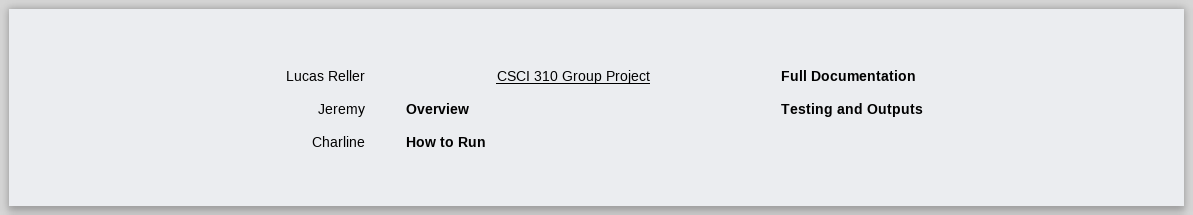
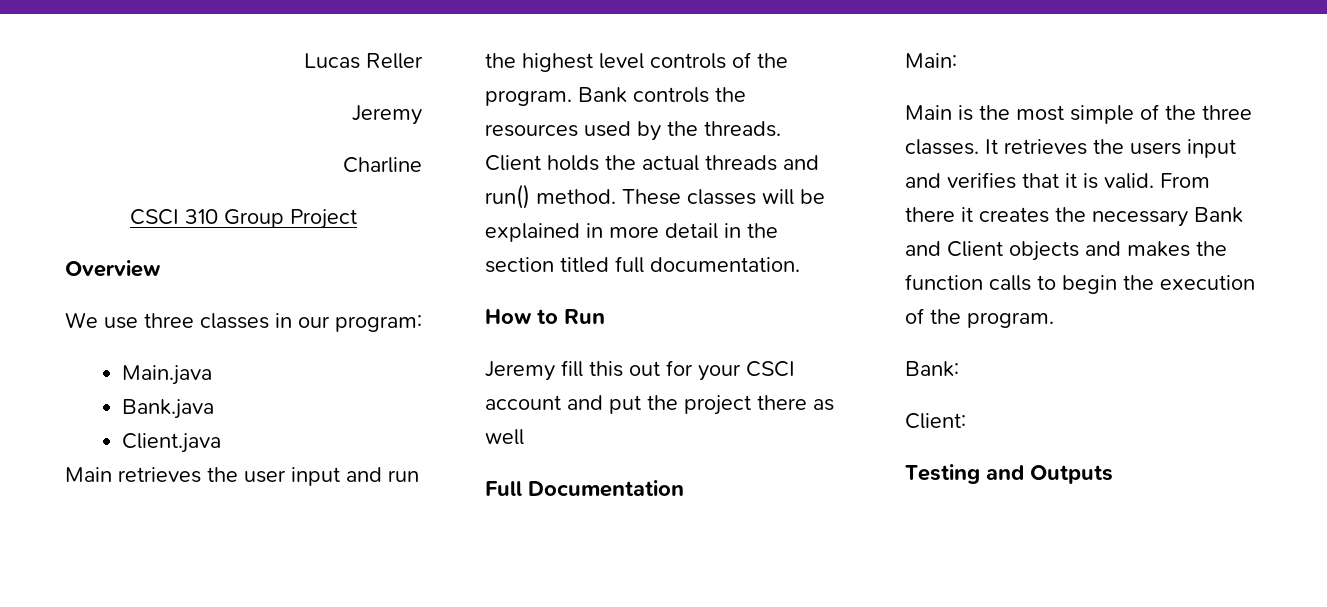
[406,137,486,147] [781,70,916,81] How to Run // Full Documentation -> [65,312,422,332] [122,365,213,385] [122,399,215,419] [122,433,222,453] [65,467,419,486] [485,52,788,72] [485,87,746,106] [485,121,781,141] [485,155,819,171] [485,184,825,209] [485,223,778,242] [485,256,800,273] [485,309,605,324] [485,360,795,381] [485,395,834,415] [485,429,524,445] [485,480,684,497] [905,53,957,68] [905,104,1252,124] [905,139,1236,158] [905,172,1210,189] [905,207,1243,227] [905,241,1227,261] [905,274,1255,294] [905,308,1054,328] [905,361,959,377] [905,413,966,429] We use three classes in our program: // Main.java // Bank.java // Client.java // Main retrieves the user input and run the highest level controls of the program. Bank controls the resources used by the threads. Client holds the actual threads and run() method. These classes will be explained in more detail in the section titled full documentation. // How to Run // Jeremy fill this out for your CSCI account and put the project there as well // Full Documentation // Main: // Main is the most simple of the three classes. It retrieves the users input and verifies that it is valid. From there it creates the necessary Bank and Client objects and makes the function calls to begin the execution of the program. // Bank: // Client:

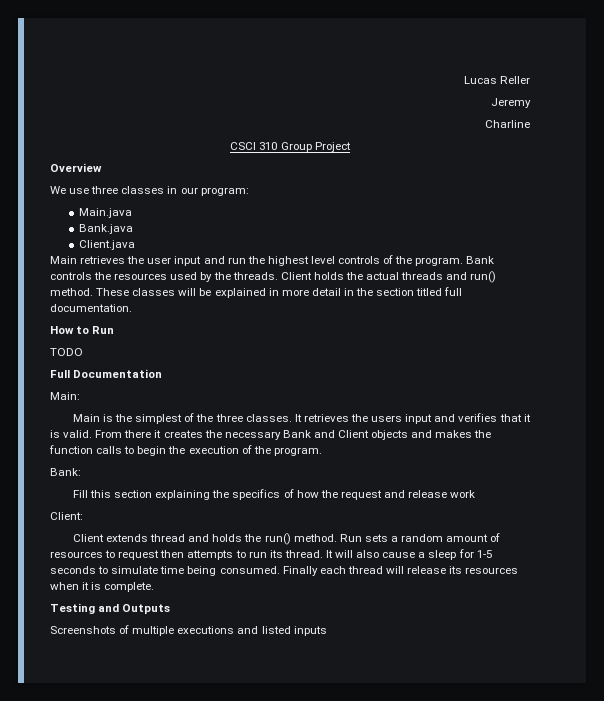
[485,360,795,381] [485,395,834,415] [485,429,524,445] Jeremy fill this out for your CSCI account and put the project there as well -> [50,348,83,356] TODO
[1016,105,1134,124] most simple -> [135,414,183,424] simplest
[905,413,966,429] [905,464,1113,484] Client: // Testing and Outputs -> [72,489,476,500] [50,512,83,520] [72,533,501,545] [50,549,492,560] [50,566,519,576] [50,582,155,592] [50,603,171,614] [50,625,327,636] Fill this section explaining the specifics of how the request and release work // Client: // Client extends thread and holds the run() method. Run sets a random amount of resources to request then attempts to run its thread. It will also cause a sleep for 1-5 seconds to simulate time being consumed. Finally each thread will release its resources when it is complete. // Testing and Outputs // Screenshots of multiple executions and listed inputs

